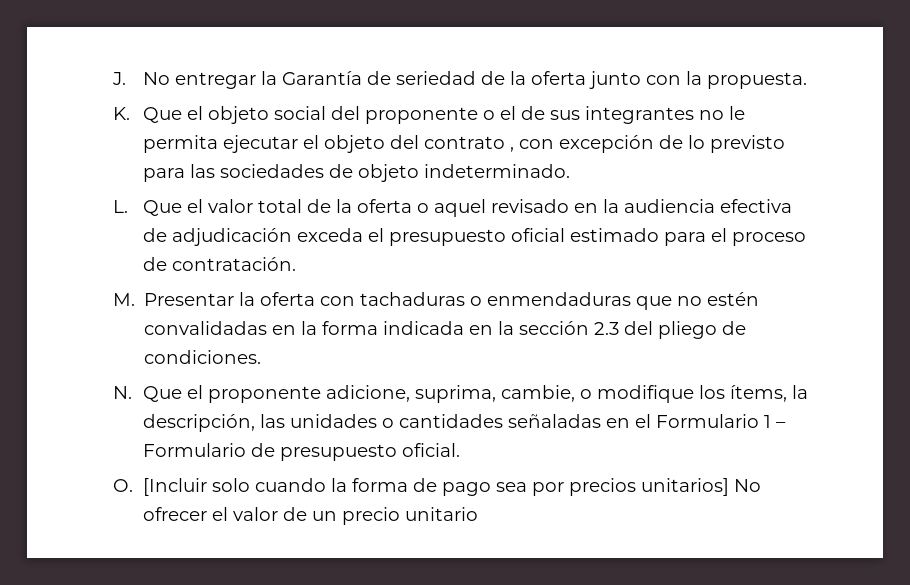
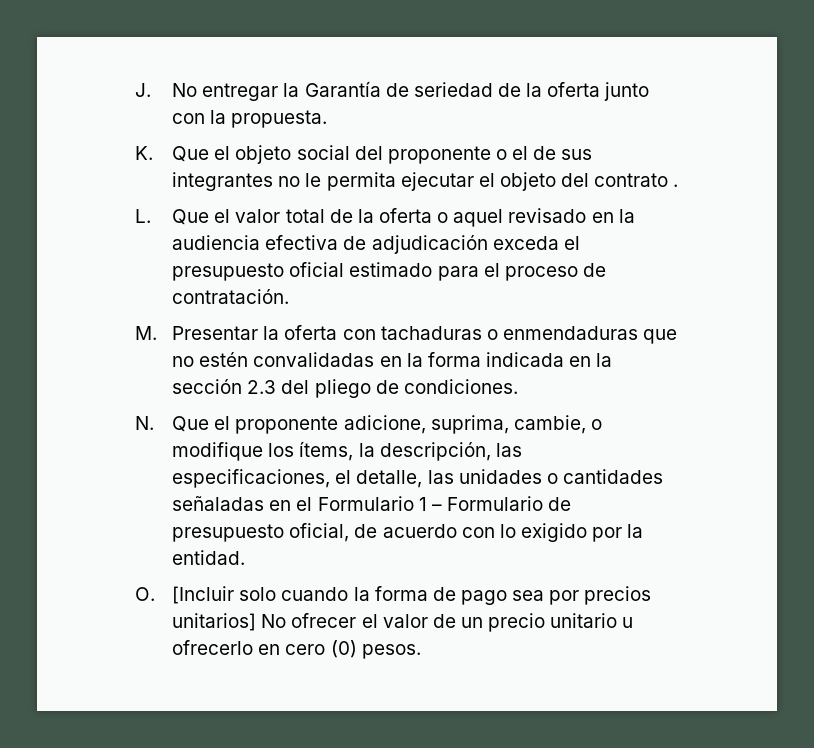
[510,135,786,153] [143,164,571,182] , con excepción de lo previsto para las sociedades de objeto indeterminado. -> [673,184,679,187] .
(286, 421) none -> [172,469,454,488] especificaciones, el detalle, las
[402,443,461,457] oficial. -> [289,523,644,542] [172,550,246,565] oficial, de acuerdo con lo exigido por la entidad.
(479, 514) none -> [622,617,634,628] [172,640,421,659] u ofrecerlo en cero (0) pesos.

